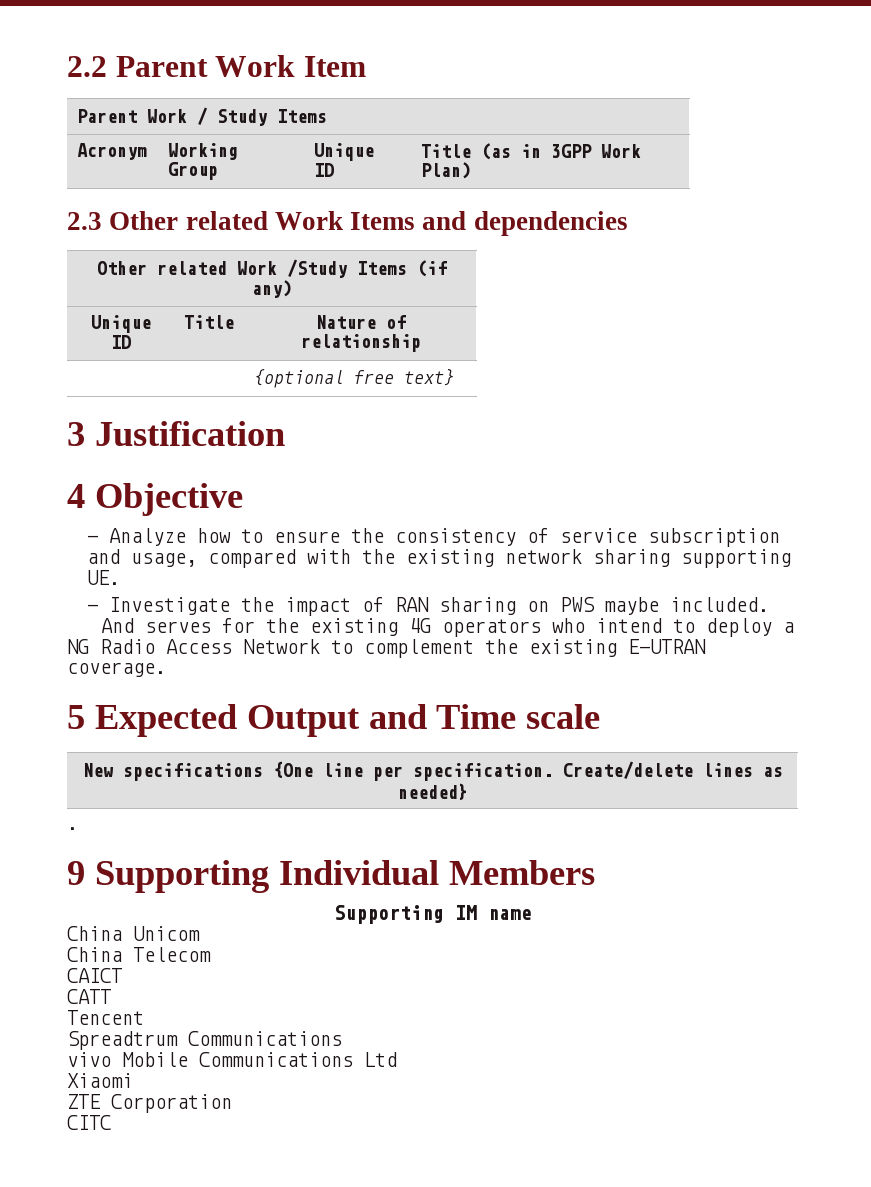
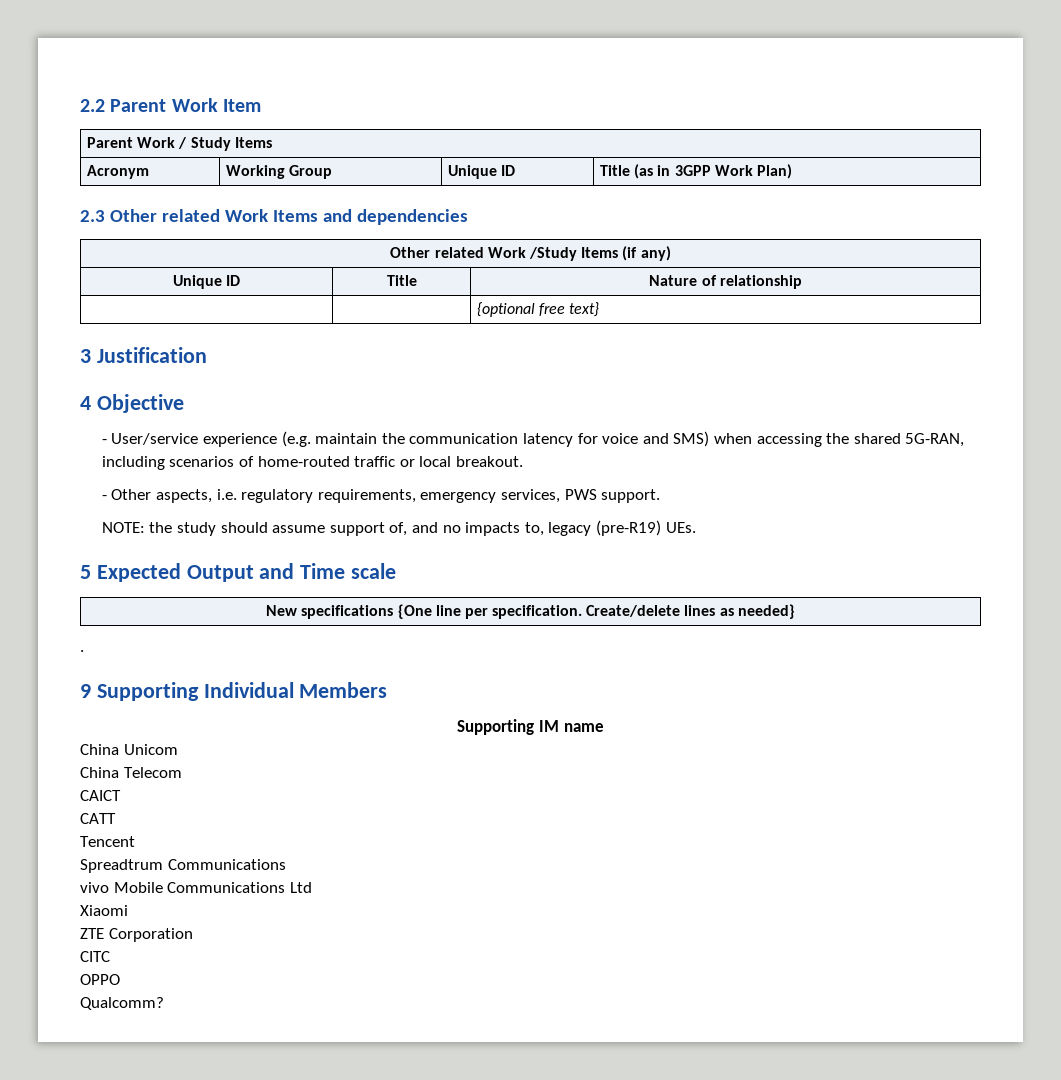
[109,528,781,547] [87,549,792,568] [87,570,121,585] [87,597,770,616] [100,618,794,637] [67,639,706,658] [67,662,166,677] Analyze how to ensure the consistency of service subscription and usage, compared with the existing network sharing supporting UE. // - Investigate the impact of RAN sharing on PWS maybe included. // And serves for the existing 4G operators who intend to deploy a NG Radio Access Network to complement the existing E-UTRAN coverage. -> [111,431,965,447] [101,456,524,470] [101,489,661,503] [101,520,696,536] User/service experience (e.g. maintain the communication latency for voice and SMS) when accessing the shared 5G-RAN, including scenarios of home-routed traffic or local breakout. // - Other aspects, i.e. regulatory requirements, emergency services, PWS support. // NOTE: the study should assume support of, and no impacts to, legacy (pre-R19) UEs.
(111, 1122) none -> [80,974,120,985] [80,997,164,1010] // OPPO // Qualcomm?

